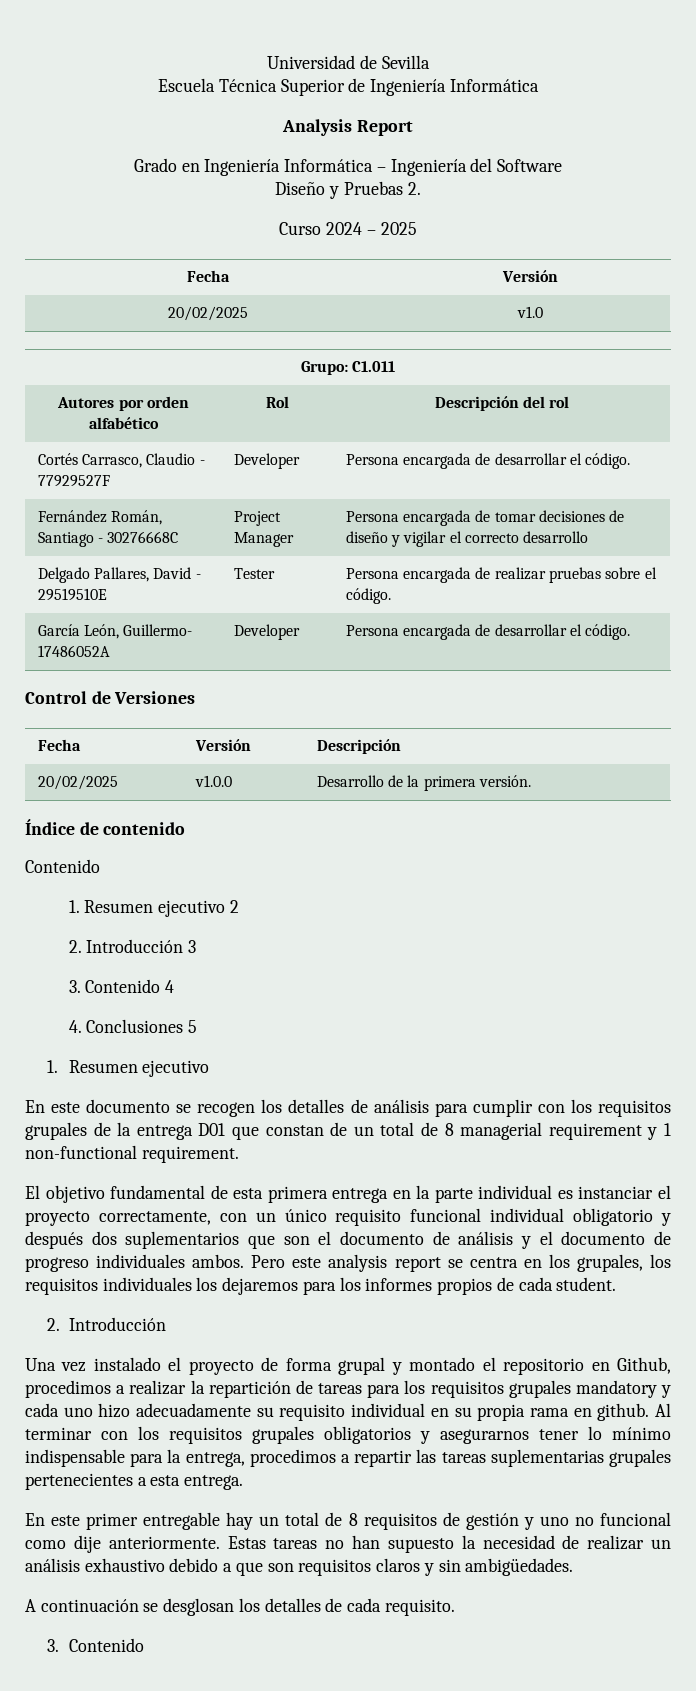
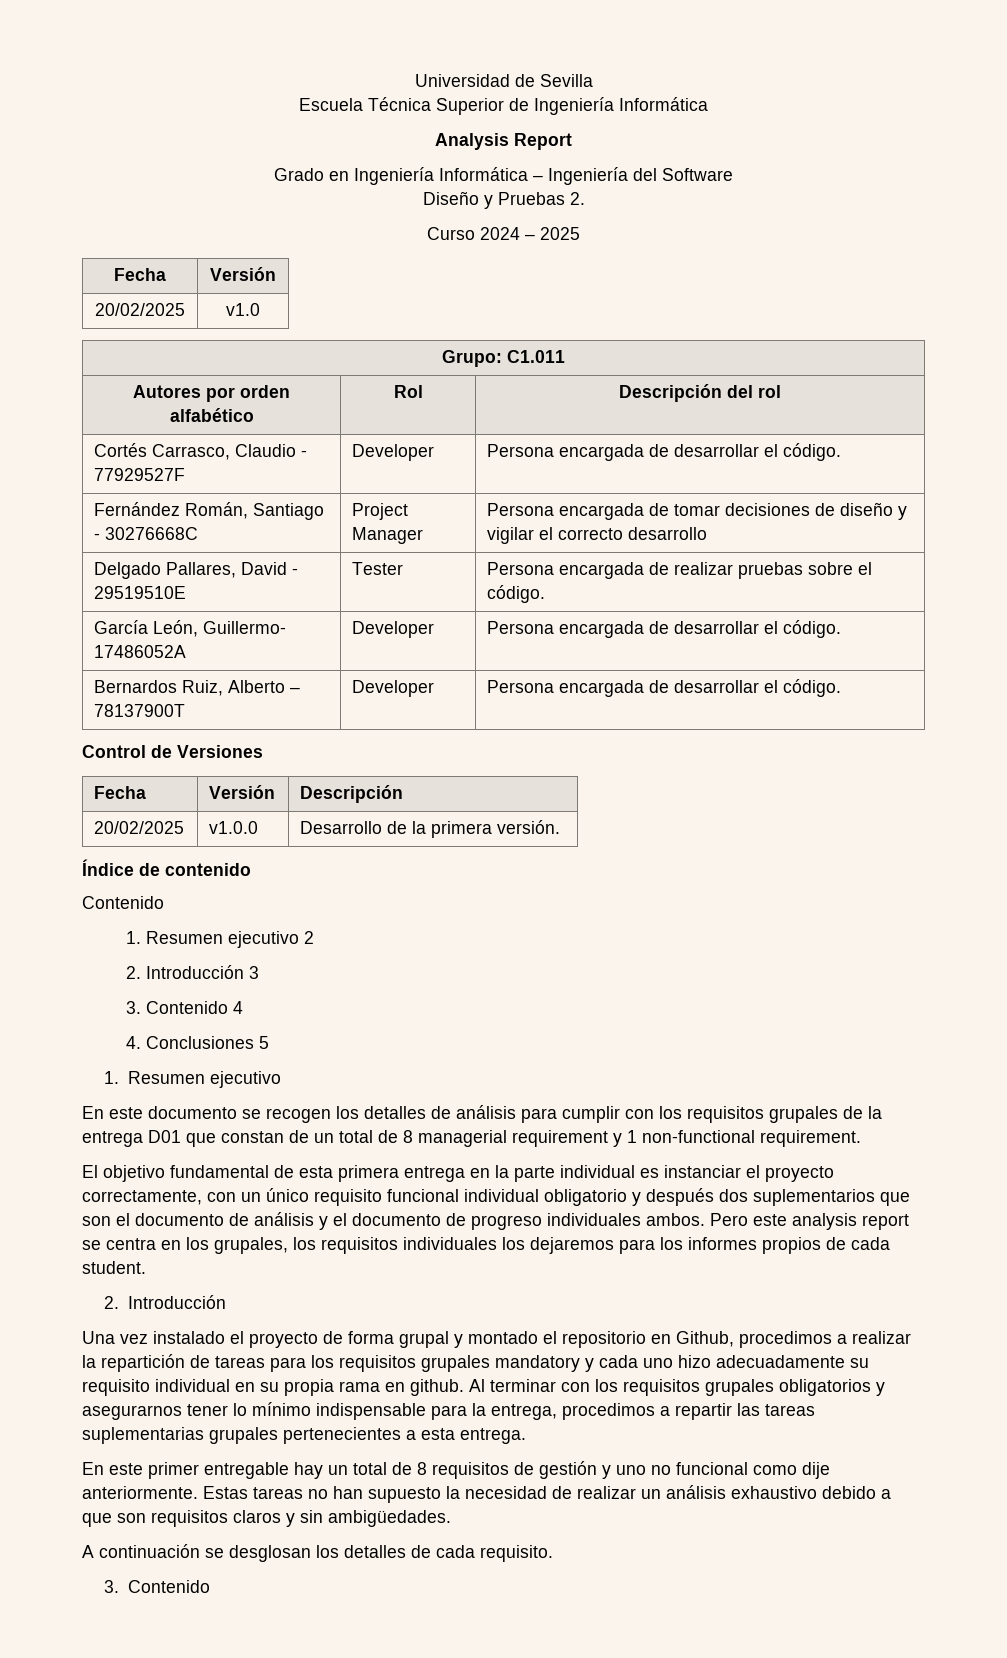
(631, 632) none -> [94,680,301,696] [94,704,186,717] [352,680,435,697] [487,679,842,697] // Bernardos Ruiz, Alberto – 78137900T | Developer | Persona encargada de desarrollar el código.

